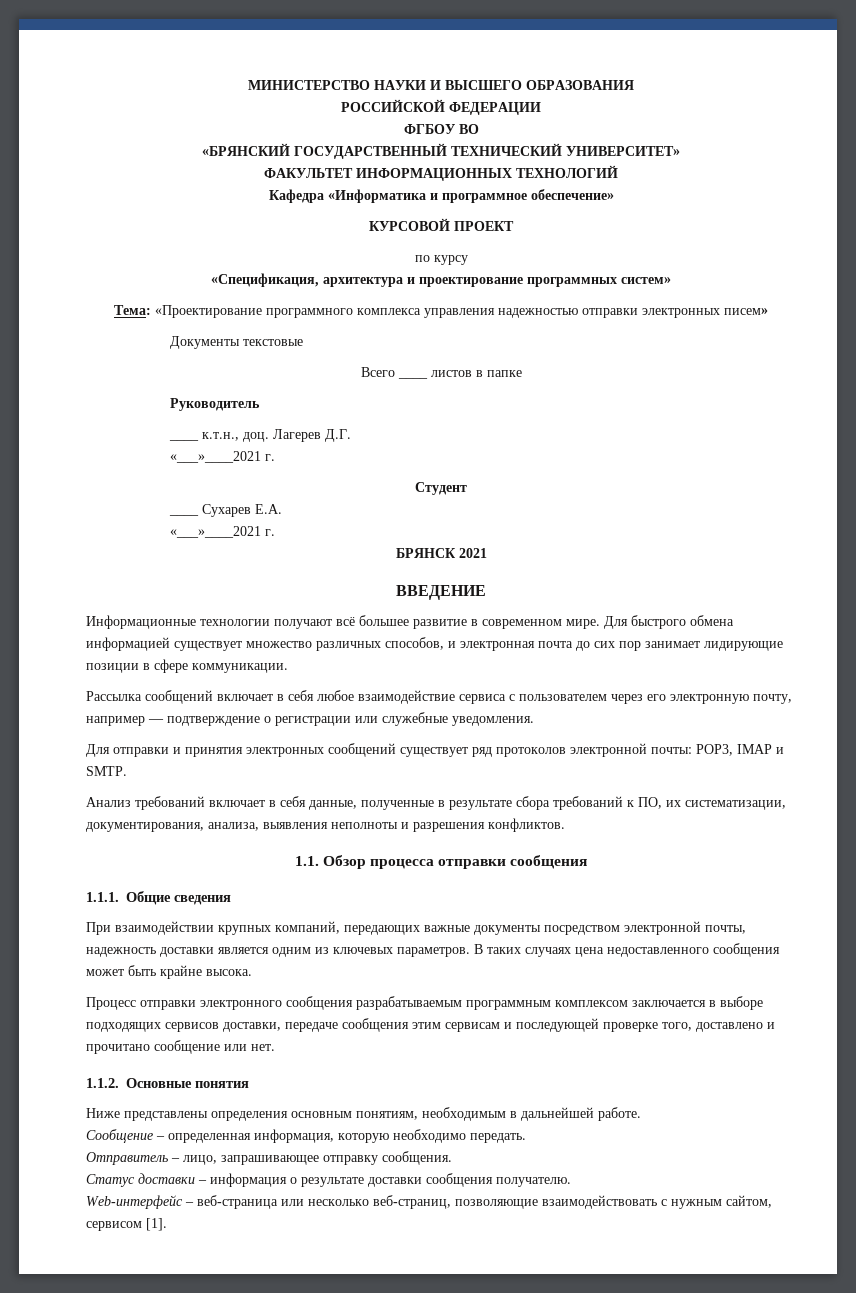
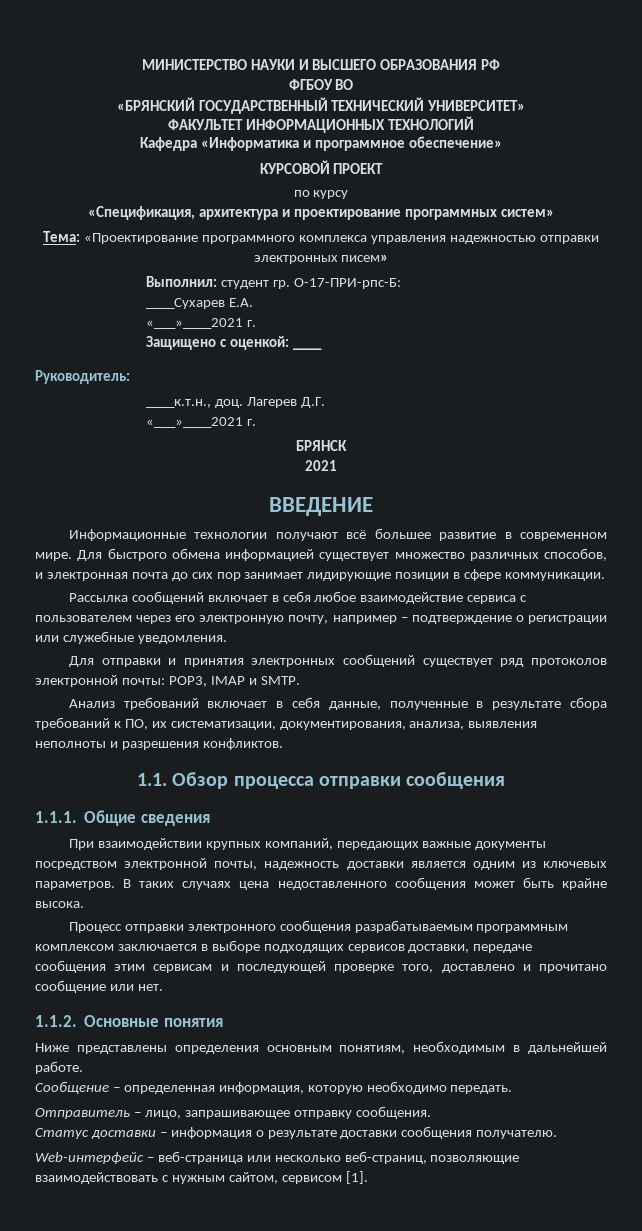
[341,99,541,115] // РОССИЙСКОЙ ФЕДЕРАЦИИ -> [481,59,501,70] РФ
[169,336,303,349] [360,367,395,377] [397,377,428,379] [430,370,522,377] [169,398,260,411] [168,432,239,441] Документы текстовые // Всего ____ листов в папке // Руководитель // ____ к.т.н., -> [145,276,401,289] [145,298,253,309] [145,318,256,329] [145,336,322,350] [35,370,130,384] [145,399,211,408] Выполнил: студент гр. О-17-ПРИ-рпс-Б: // ____Сухарев Е.А. // «___»____2021 г. // Защищено с оценкой: ____ // Руководитель: // ____к.т.н.,
[415,482,467,495] [168,504,282,517] [169,526,275,538] [395,548,456,558] Студент // ____ Сухарев Е.А. // «___»____2021 г. // БРЯНСК -> [296,440,347,451] БРЯНСК //
[148,719,164,723] — -> [400,617,408,622] –

